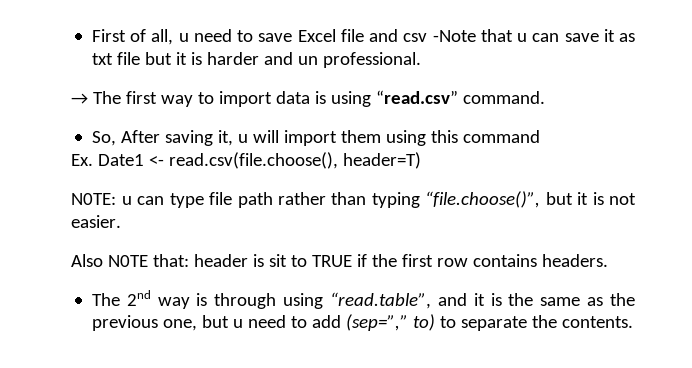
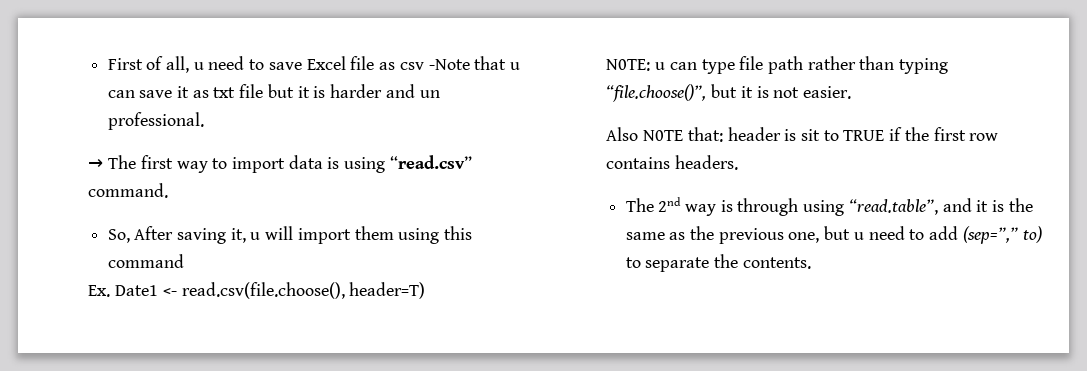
[369,29,399,42] and -> [379,62,396,70] as

